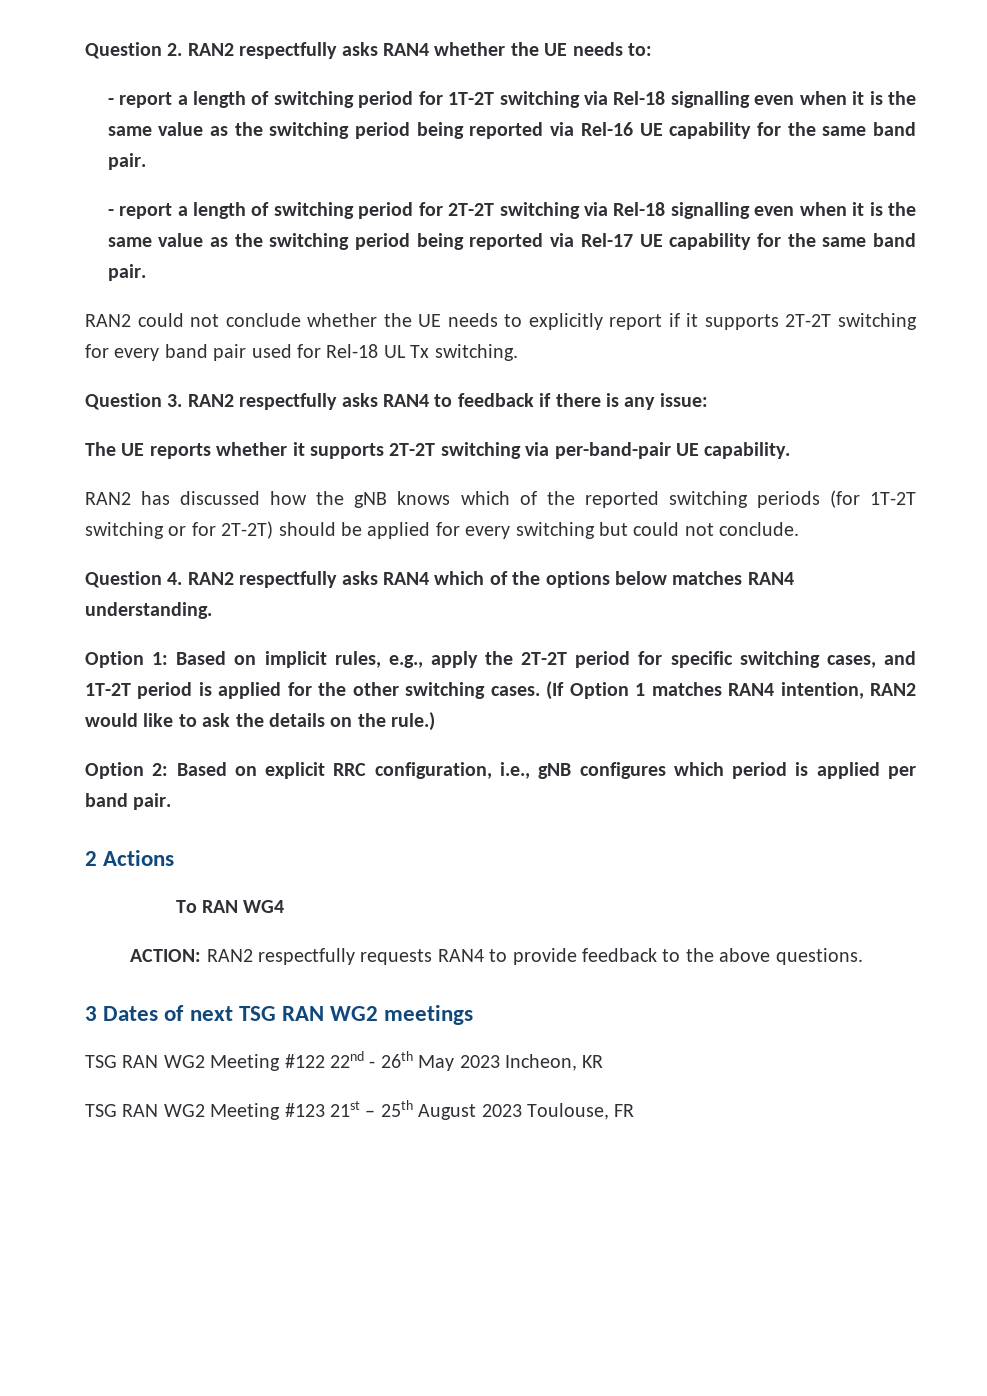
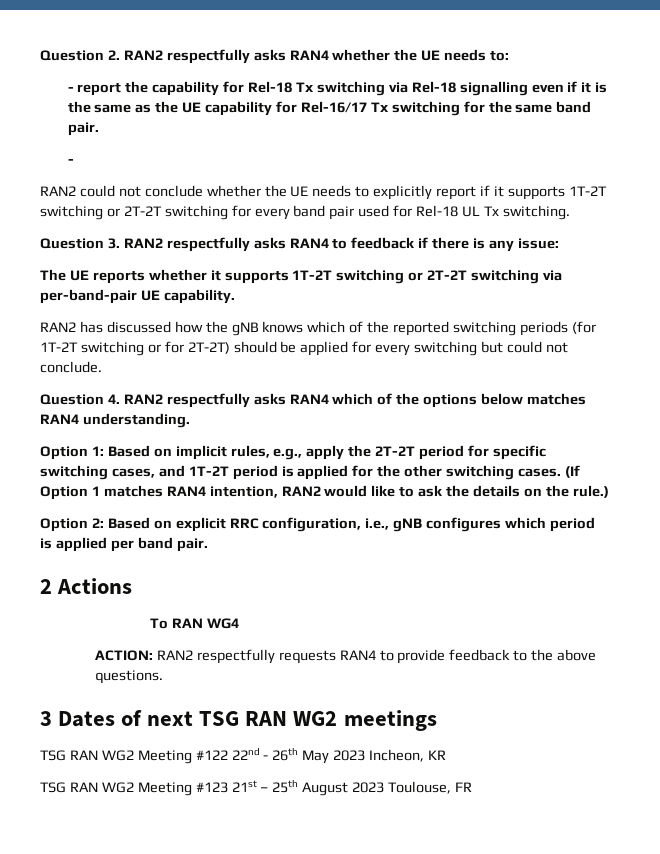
[177,91,916,108] [107,122,752,139] a length of switching period for 1T-2T switching via Rel-18 signalling even when it is the same value as the switching period being reported via Rel-16 UE capability -> [125,81,608,96] [67,101,460,116] the capability for Rel-18 Tx switching via Rel-18 signalling even if it is the same as the UE capability for Rel-16/17 Tx switching
[119,202,916,219] [107,233,916,250] [107,264,146,281] report a length of switching period for 2T-2T switching via Rel-18 signalling even when it is the same value as the switching period being reported via Rel-17 UE capability for the same band pair. -> (74, 161) none
(779, 322) none -> [568,186,607,196] [40,205,120,220] 1T-2T switching or
(384, 451) none -> [292,269,424,284] 1T-2T switching or

